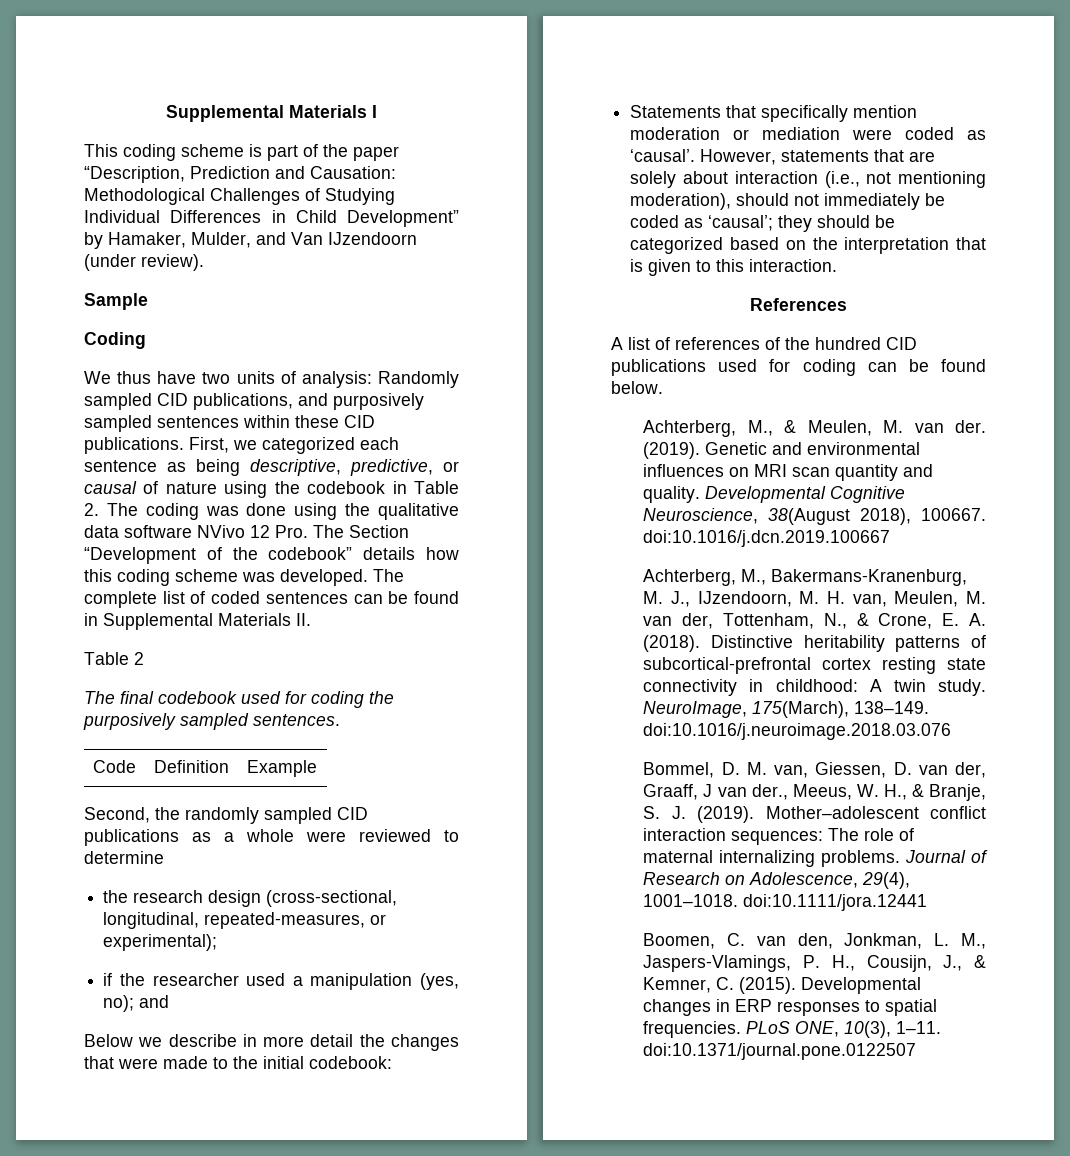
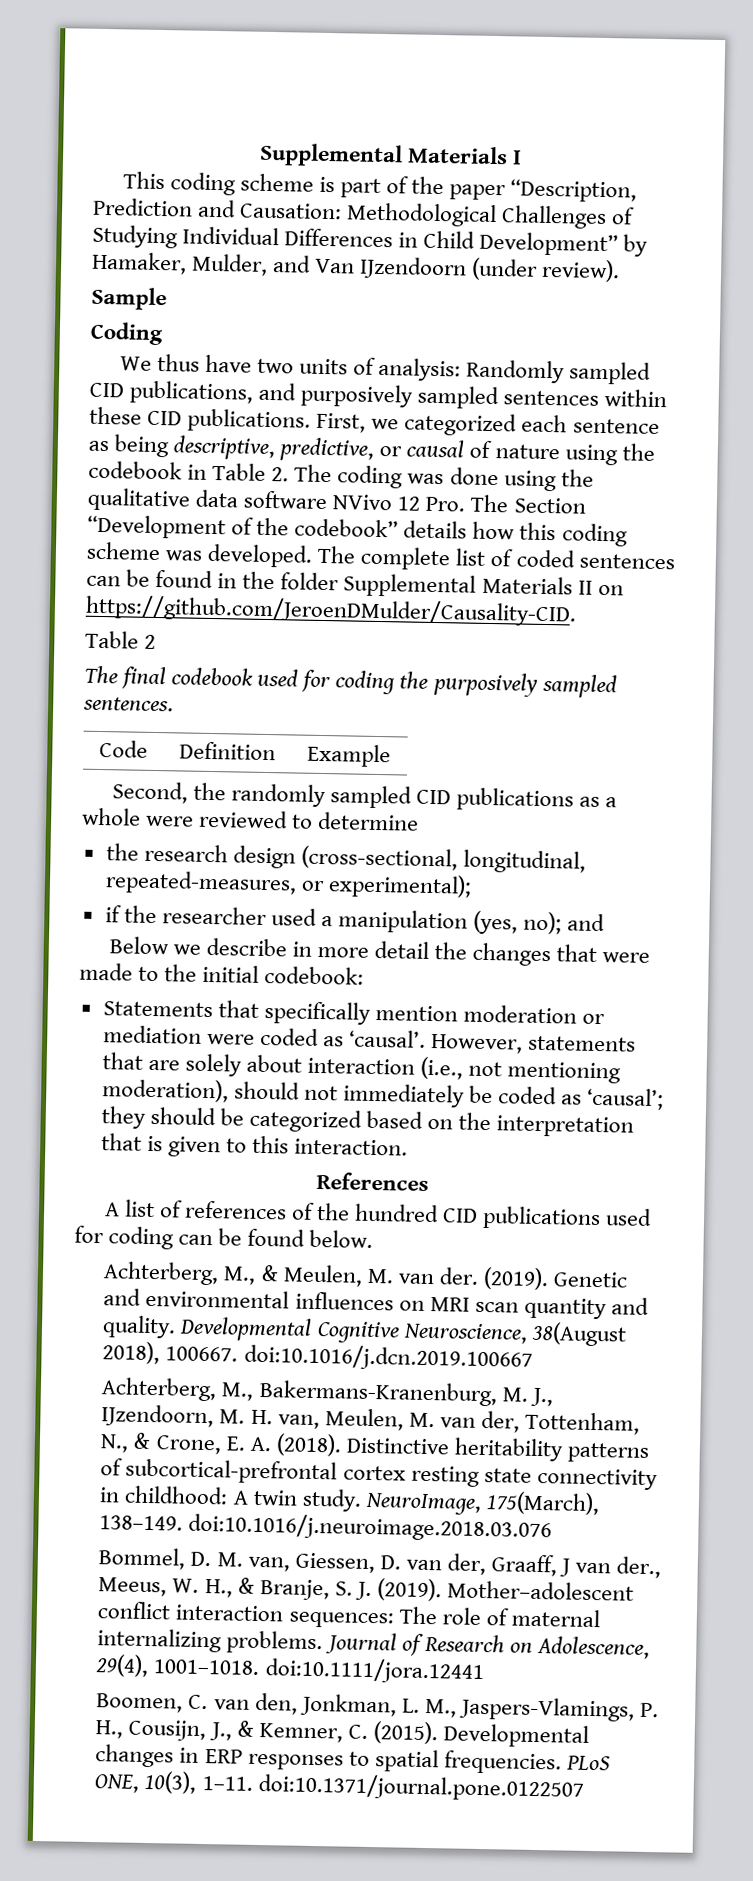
[103,613,311,630] Supplemental Materials II. -> [242,571,624,598] [85,594,577,627] the folder Supplemental Materials II on https://github.com/JeroenDMulder/Causality-CID.

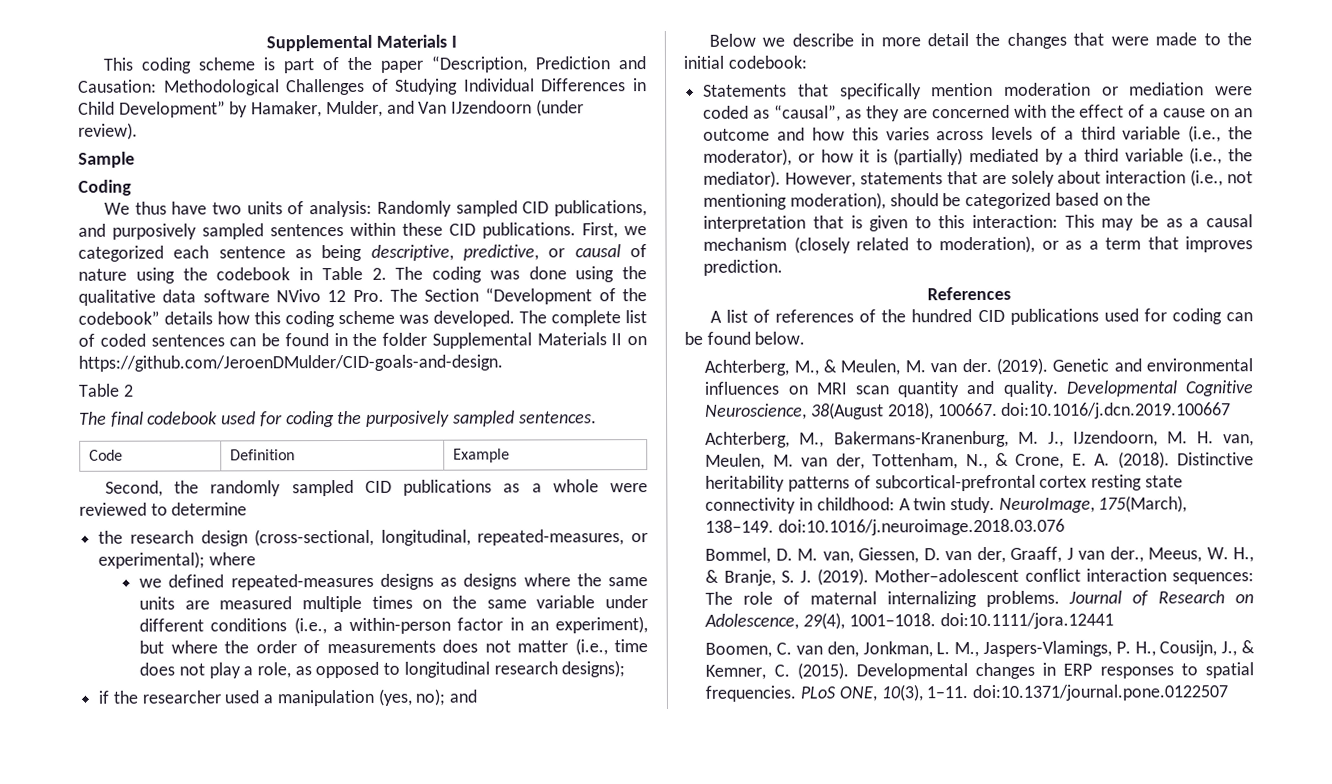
[85,594,577,627] https://github.com/JeroenDMulder/Causality-CID. -> [78,354,503,372] https://github.com/JeroenDMulder/CID-goals-and-design.
(472, 886) none -> [208,552,256,566] [139,573,648,591] [139,595,648,613] [139,616,648,635] [139,638,649,656] [139,660,626,679] where // we defined repeated-measures designs as designs where the same units are measured multiple times on the same variable under different conditions (i.e., a within-person factor in an experiment), but where the order of measurements does not matter (i.e., time does not play a role, as opposed to longitudinal research designs);
[349,1029,427,1048] ‘causal’. -> [774,104,1253,122] [703,125,1253,143] [703,147,1253,166] [703,170,782,188] “causal”, as they are concerned with the effect of a cause on an outcome and how this varies across levels of a third variable (i.e., the moderator), or how it is (partially) mediated by a third variable (i.e., the mediator).
[303,1083,665,1111] [100,1106,216,1129] not immediately be coded as ‘causal’; they should -> (939, 200) none
[294,1138,409,1156] interaction. -> [972,214,1253,231] [703,235,1253,254] [703,259,784,276] interaction: This may be as a causal mechanism (closely related to moderation), or as a term that improves prediction.

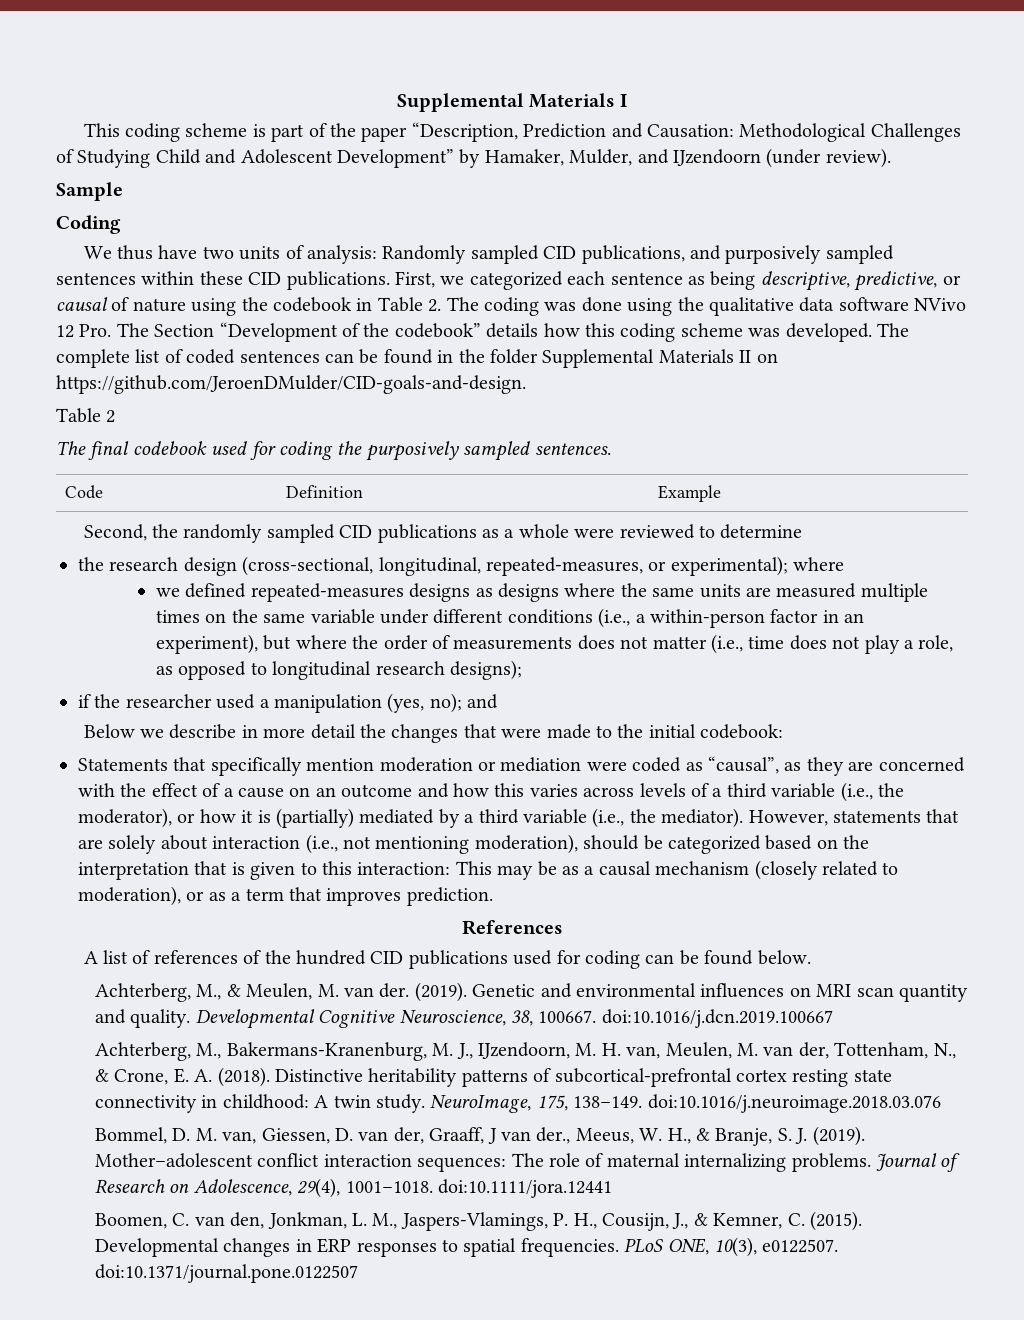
[463,78,647,92] [78,101,115,115] Individual Differences in Child -> [155,149,333,164] Child and Adolescent
[418,101,448,114] Van -> (669, 156) none
[811,402,934,420] 38(August 2018), -> [511,1010,534,1026] 38,
[1098,495,1188,513] 175(March), -> [536,1095,568,1111] 175,
[926,686,969,699] 1–11. -> [762,1239,839,1253] e0122507.

